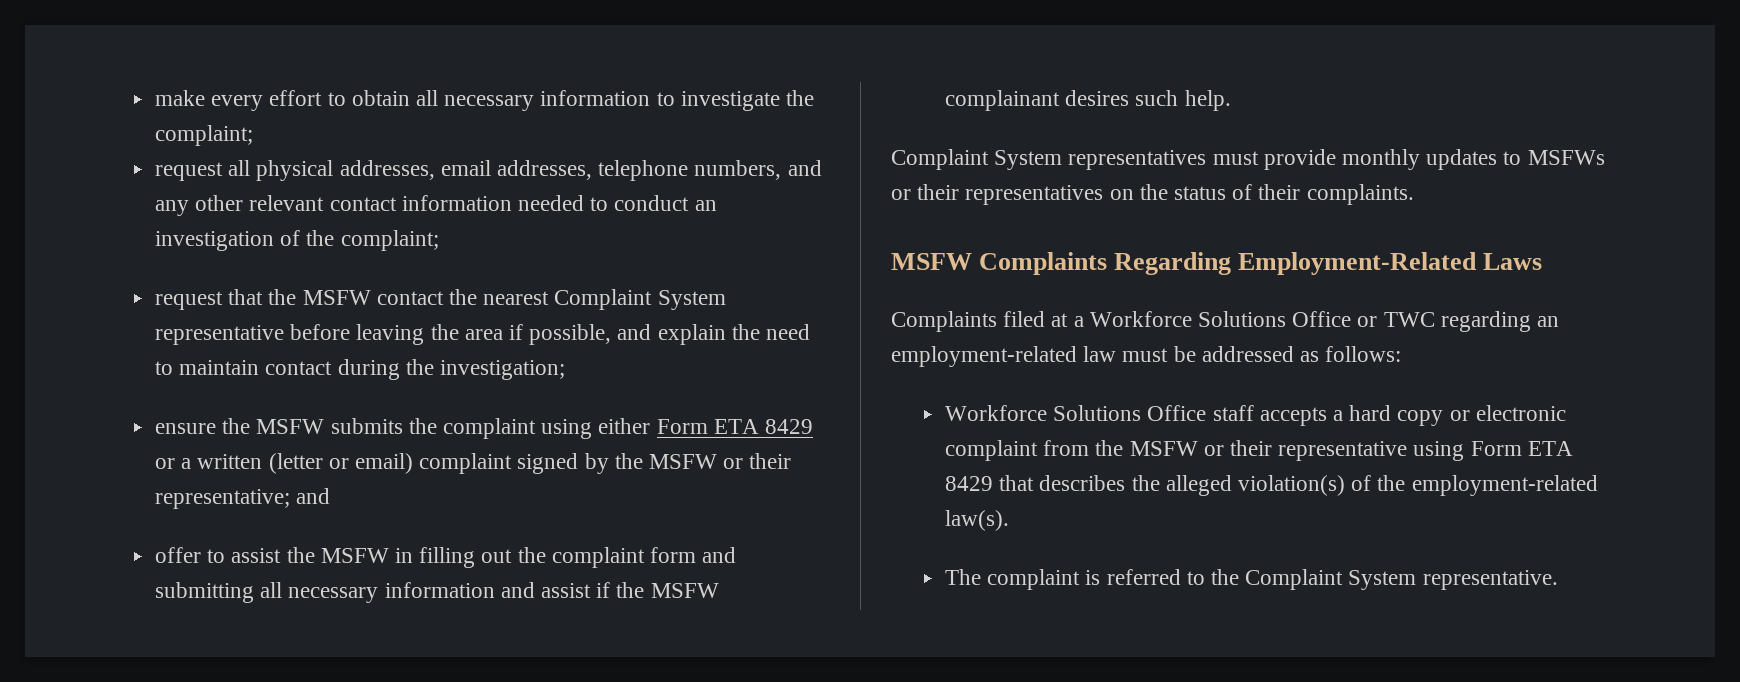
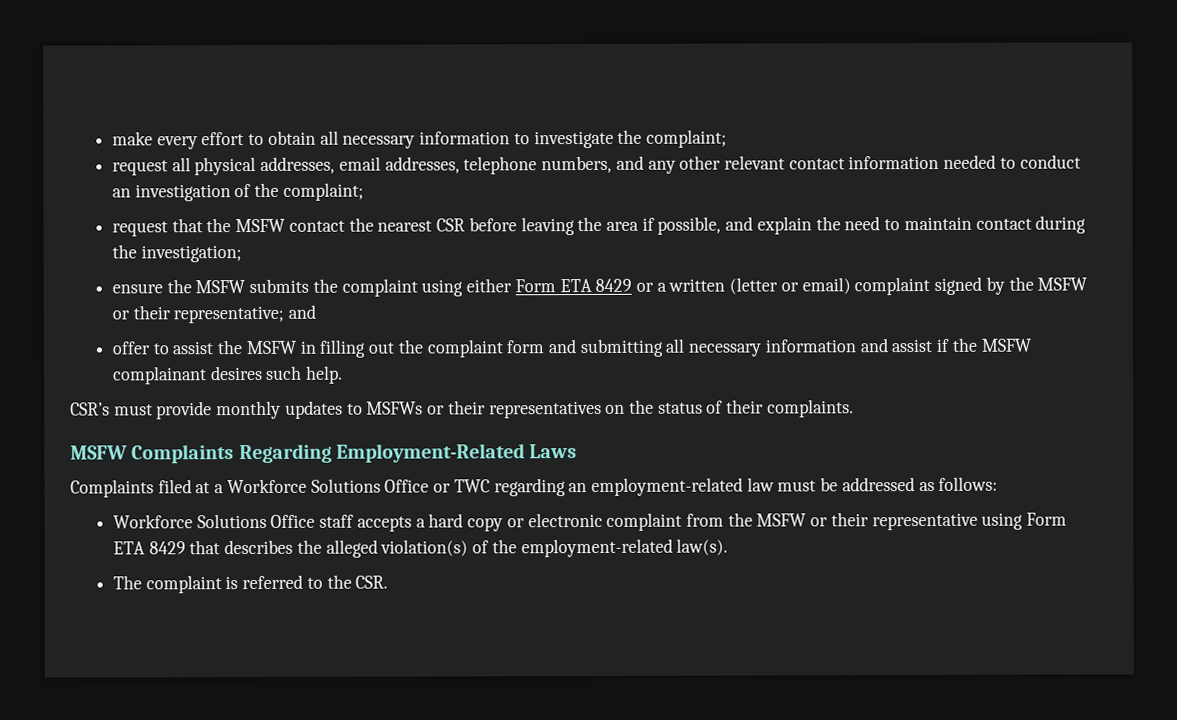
[554,289,726,310] [154,325,284,345] Complaint System representative -> [436,218,466,232] CSR
[891,149,1207,170] Complaint System representatives -> [70,402,110,416] CSR’s
[1245,569,1558,590] Complaint System representative. -> [355,575,389,589] CSR.

